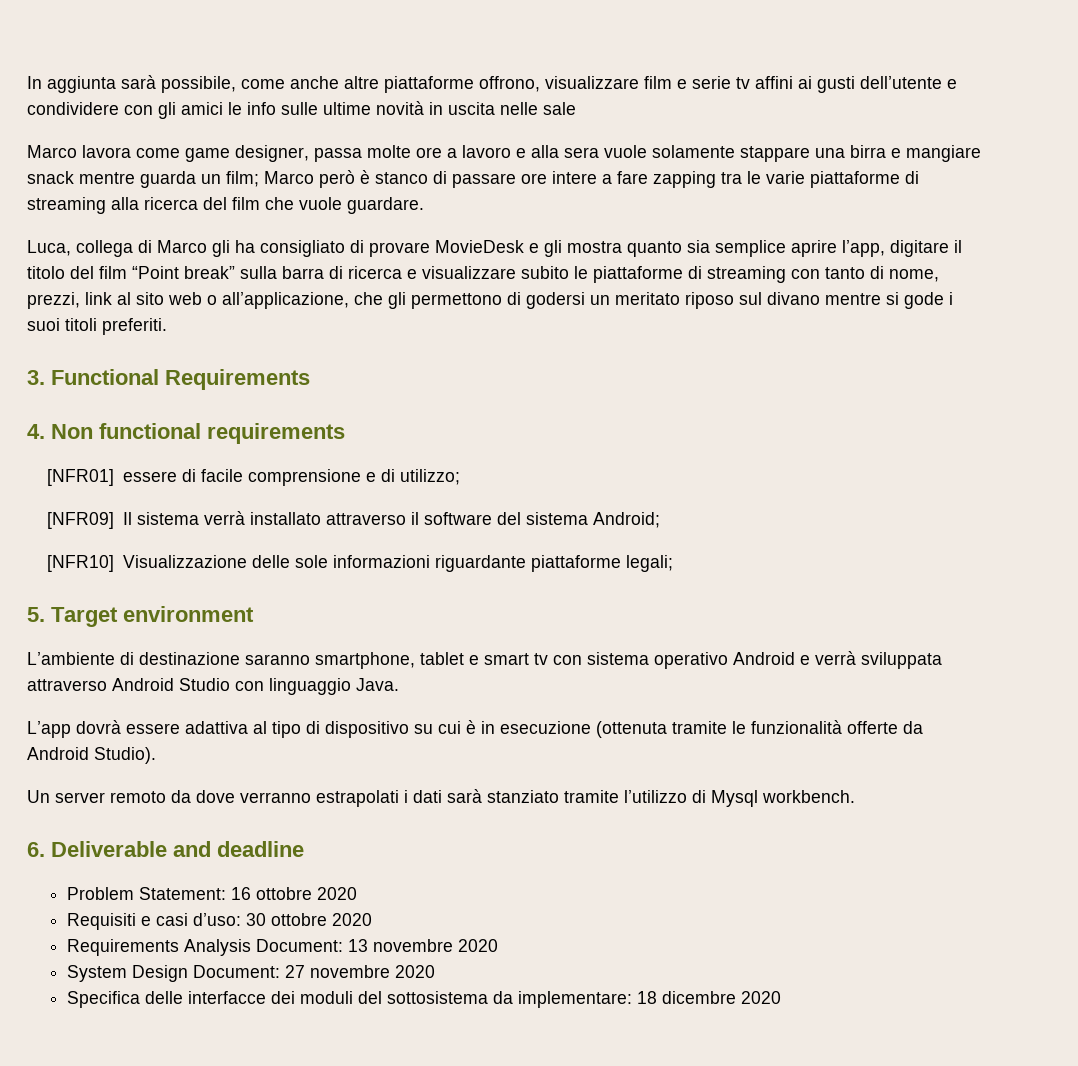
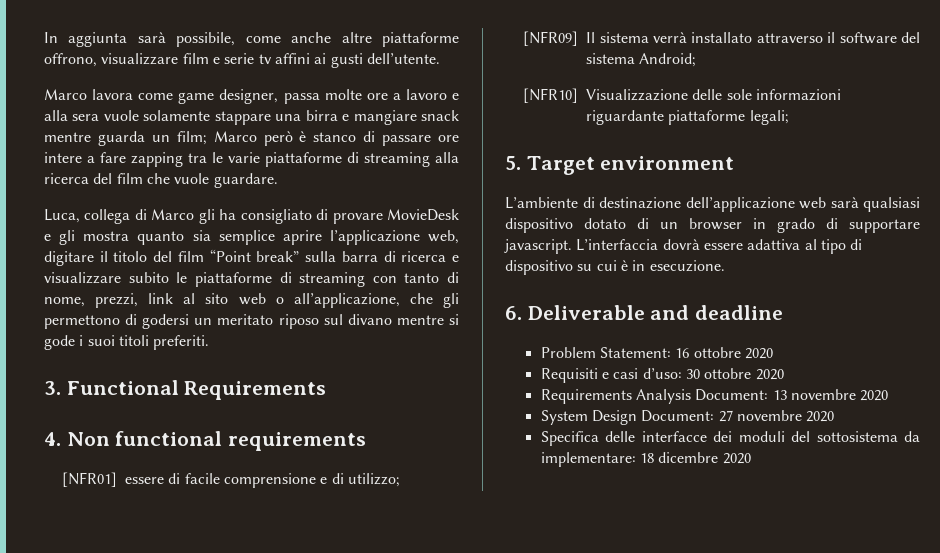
[860,76,957,89] [27,101,576,119] dell’utente e condividere con gli amici le info sulle ultime novità in uscita nelle sale -> [366,53,440,64] dell’utente.
[842,240,885,257] l’app, -> [329,230,459,245] l’applicazione web,
[245,651,942,669] [27,678,399,695] [27,721,71,738] saranno smartphone, tablet e smart tv con sistema operativo Android e verrà sviluppata attraverso Android Studio con linguaggio Java. // L’app -> [685,197,920,212] [505,218,920,233] [504,239,659,254] dell’applicazione web sarà qualsiasi dispositivo dotato di un browser in grado di supportare javascript. L’interfaccia
[500,720,923,738] [27,747,156,764] [27,789,855,807] esecuzione (ottenuta tramite le funzionalità offerte da Android Studio). // Un server remoto da dove verranno estrapolati i dati sarà stanziato tramite l’utilizzo di Mysql workbench. -> [649,260,725,272] esecuzione.

